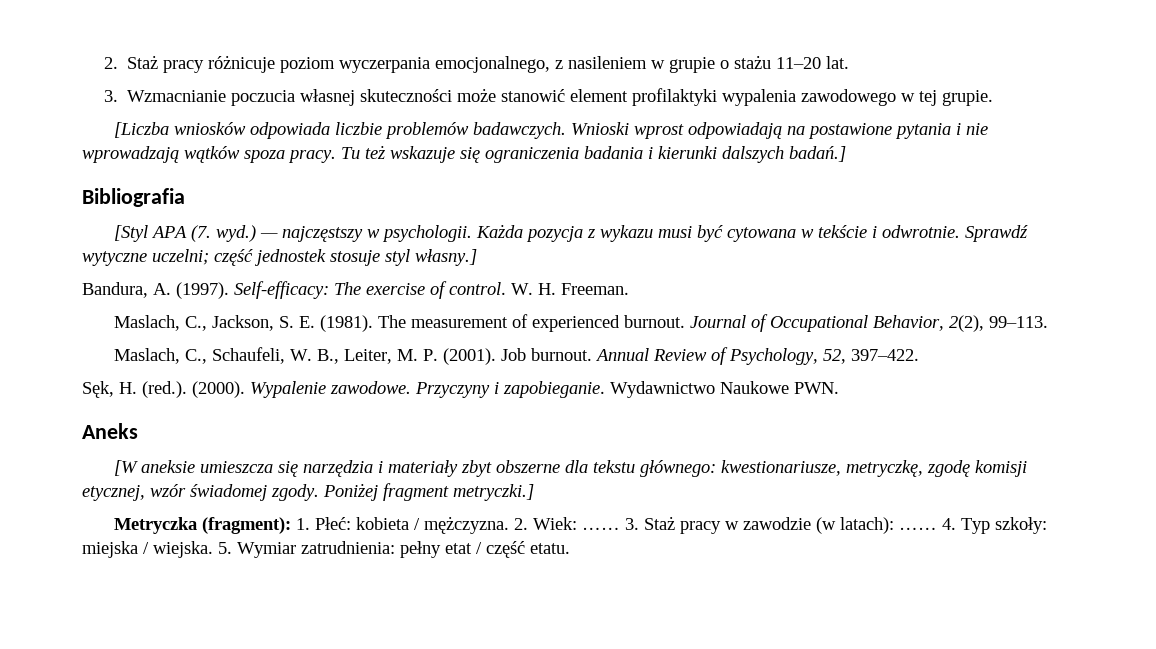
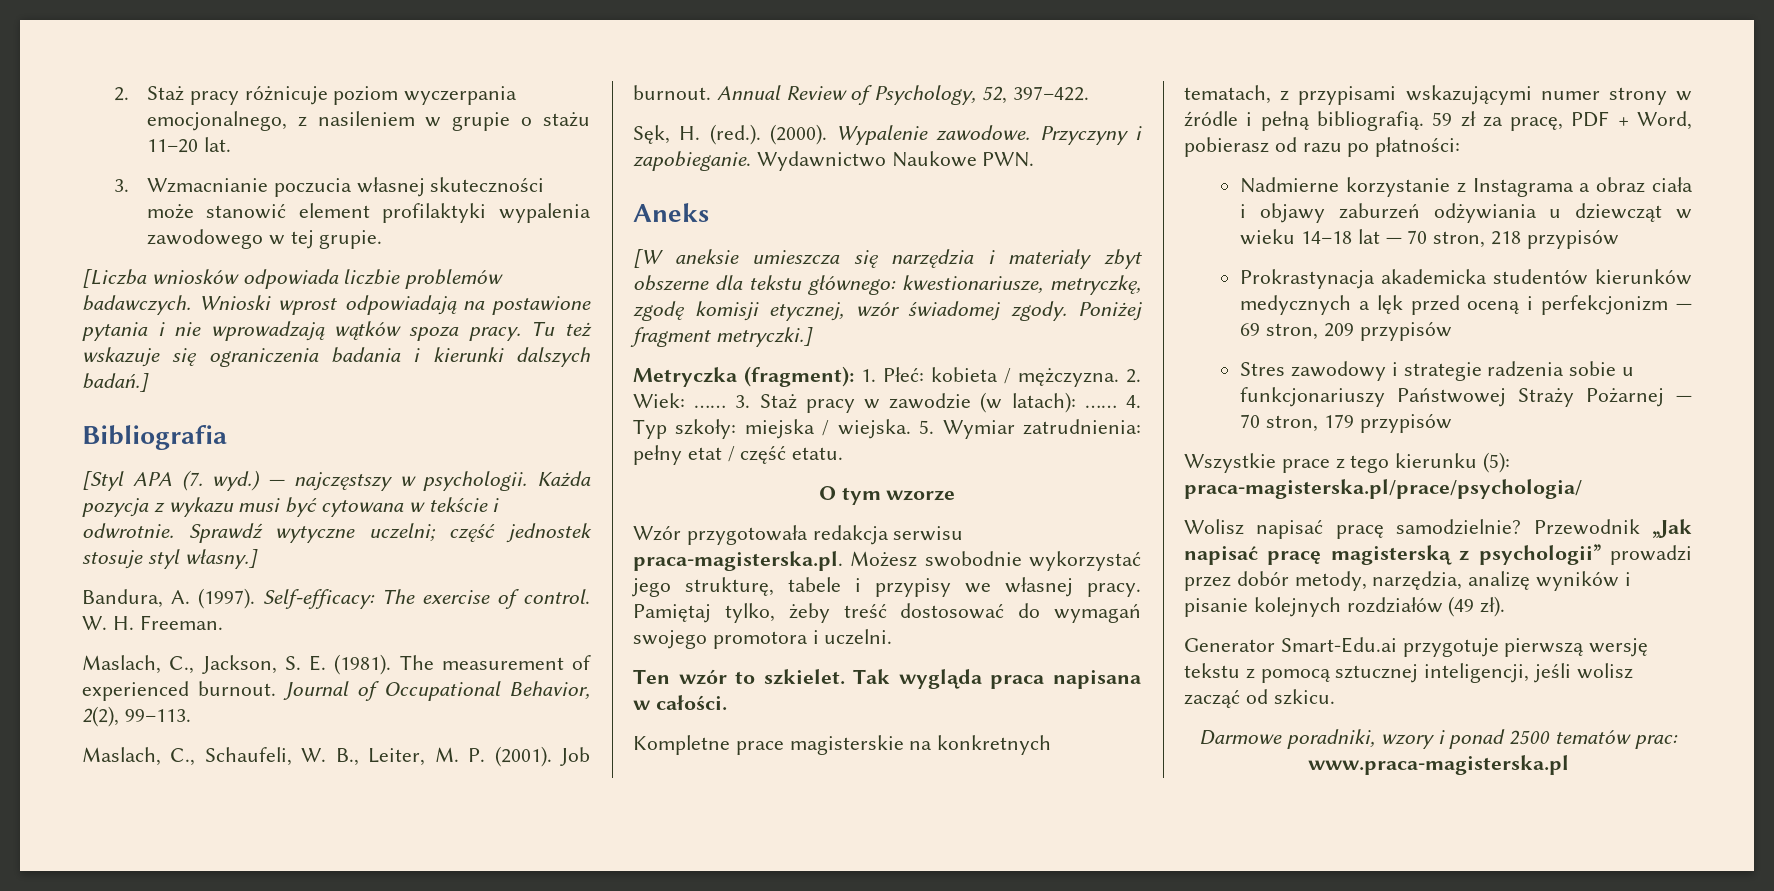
(570, 548) none -> [818,486,956,505] [633,525,964,545] [633,551,1141,571] [632,577,1141,597] [633,603,1141,623] [633,629,893,649] [633,669,1141,689] [633,695,727,711] [633,735,1052,755] [1184,85,1692,105] [1184,111,1692,131] [1184,137,1461,157] [1240,177,1693,197] [1240,203,1692,223] [1240,229,1619,249] [1240,269,1692,289] [1240,295,1692,315] [1240,321,1452,341] [1240,361,1634,381] [1240,387,1692,407] [1240,413,1452,433] [1184,452,1511,473] [1184,479,1582,499] [1184,519,1692,539] [1184,544,1692,565] [1184,571,1631,591] [1184,596,1506,617] [1184,637,1649,657] [1184,663,1633,683] [1184,689,1335,708] [1199,729,1678,749] [1307,755,1569,775] // O tym wzorze // Wzór przygotowała redakcja serwisu praca-magisterska.pl. Możesz swobodnie wykorzystać jego strukturę, tabele i przypisy we własnej pracy. Pamiętaj tylko, żeby treść dostosować do wymagań swojego promotora i uczelni. // Ten wzór to szkielet. Tak wygląda praca napisana w całości. // Kompletne prace magisterskie na konkretnych tematach, z przypisami wskazującymi numer strony w źródle i pełną bibliografią. 59 zł za pracę, PDF + Word, pobierasz od razu po płatności: // Nadmierne korzystanie z Instagrama a obraz ciała i objawy zaburzeń odżywiania u dziewcząt w wieku 14–18 lat — 70 stron, 218 przypisów // Prokrastynacja akademicka studentów kierunków medycznych a lęk przed oceną i perfekcjonizm — 69 stron, 209 przypisów // Stres zawodowy i strategie radzenia sobie u funkcjonariuszy Państwowej Straży Pożarnej — 70 stron, 179 przypisów // Wszystkie prace z tego kierunku (5): praca-magisterska.pl/prace/psychologia/ // Wolisz napisać pracę samodzielnie? Przewodnik „Jak napisać pracę magisterską z psychologii” prowadzi przez dobór metody, narzędzia, analizę wyników i pisanie kolejnych rozdziałów (49 zł). // Generator Smart-Edu.ai przygotuje pierwszą wersję tekstu z pomocą sztucznej inteligencji, jeśli wolisz zacząć od szkicu. // Darmowe poradniki, wzory i ponad 2500 tematów prac: www.praca-magisterska.pl

